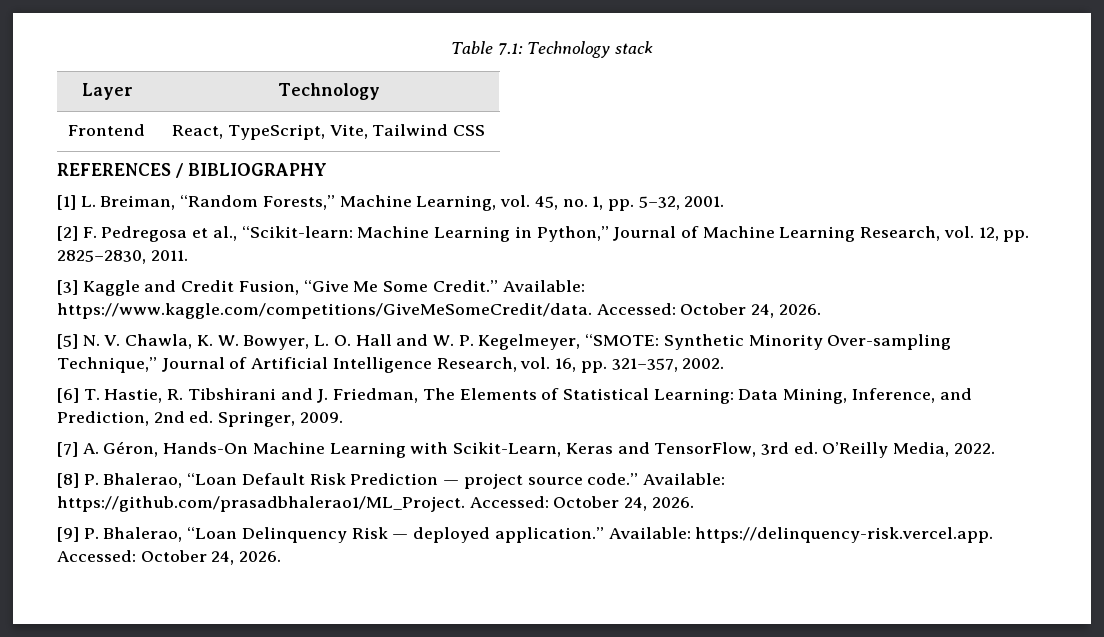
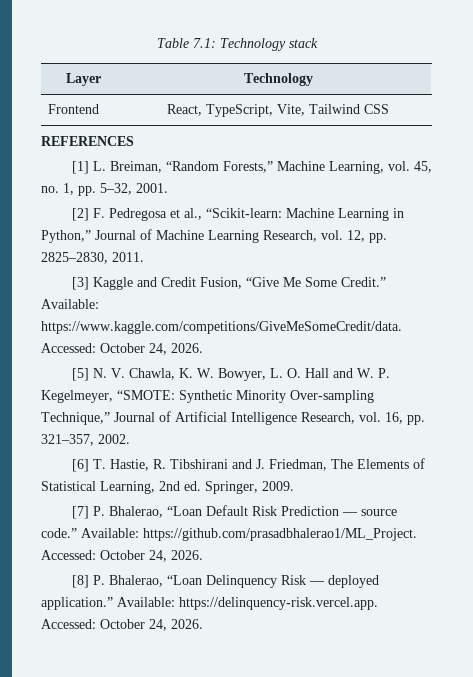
[175,163,328,178] / BIBLIOGRAPHY -> (134, 141) none
[653,388,972,404] [57,411,149,426] Learning: Data Mining, Inference, and Prediction, -> [100,481,155,494] Learning,
[82,441,995,458] [57,473,79,488] A. Géron, Hands-On Machine Learning with Scikit-Learn, Keras and TensorFlow, 3rd ed. O’Reilly Media, 2022. // [8] -> (89, 512) none
[463,473,523,489] project -> (358, 514) none
[57,527,79,542] [9] -> [71,575,89,588] [8]

